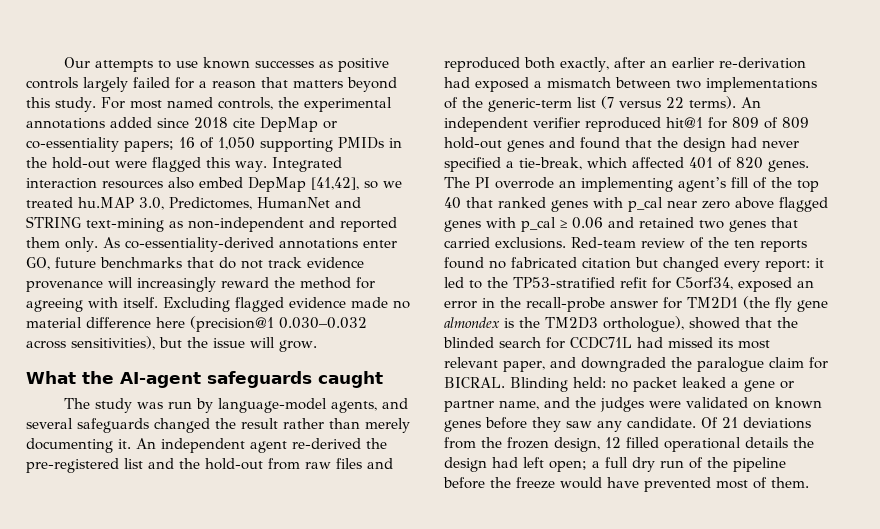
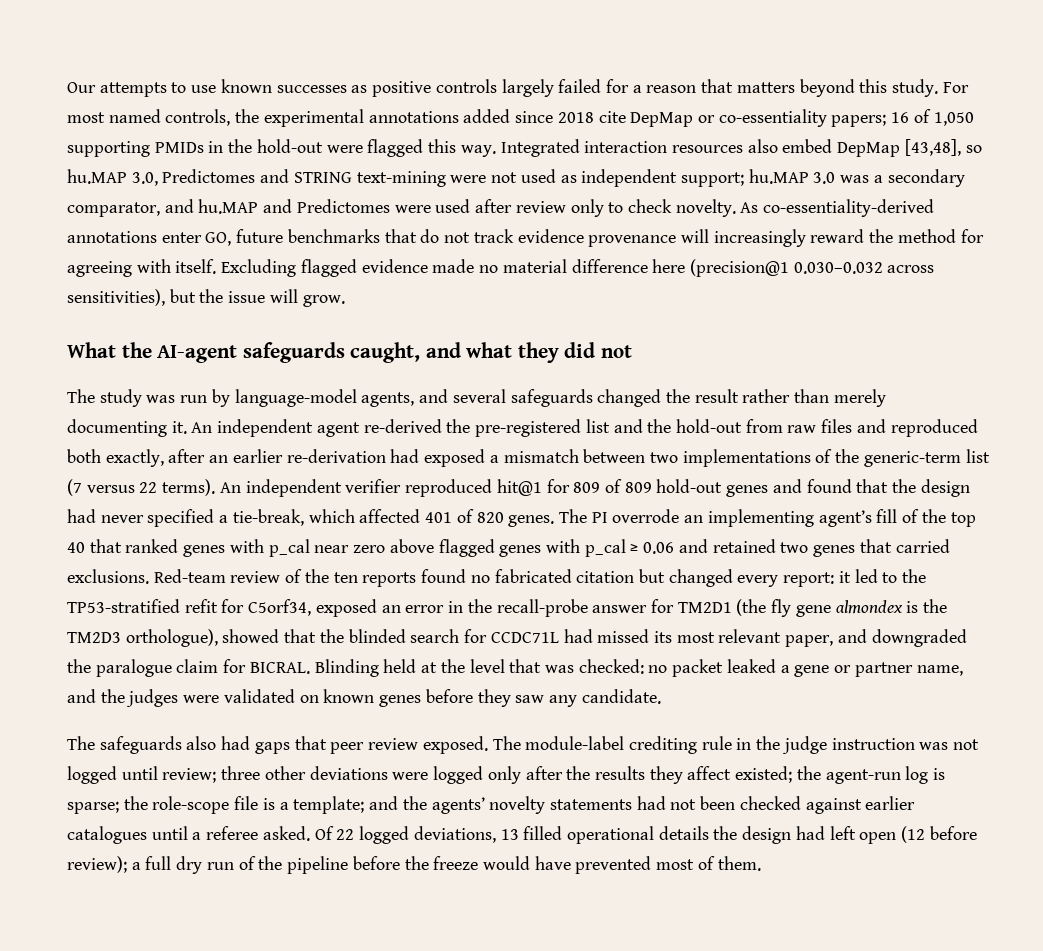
[311,177,402,190] [26,197,361,210] [26,216,397,232] [26,237,98,252] [41,42], so we treated hu.MAP 3.0, Predictomes, HumanNet and STRING text-mining as non-independent and reported them only. -> [904,139,982,156] [67,169,965,187] [67,199,736,217] [43,48], so hu.MAP 3.0, Predictomes and STRING text-mining were not used as independent support; hu.MAP 3.0 was a secondary comparator, and hu.MAP and Predictomes were used after review only to check novelty.
[318,371,383,388] caught -> [350,342,632,363] caught, and what they did not
[573,377,606,388] held: -> [383,659,644,674] held at the level that was checked:
[701,417,811,429] [444,437,621,452] Of 21 deviations from the frozen design, 12 -> [67,736,980,754] [67,766,946,784] [67,796,916,814] [67,826,519,844] // The safeguards also had gaps that peer review exposed. The module-label crediting rule in the judge instruction was not logged until review; three other deviations were logged only after the results they affect existed; the agent-run log is sparse; the role-scope file is a template; and the agents’ novelty statements had not been checked against earlier catalogues until a referee asked. Of 22 logged deviations, 13
[549,460,587,472] open; -> [859,826,977,844] [67,856,127,873] open (12 before review);

